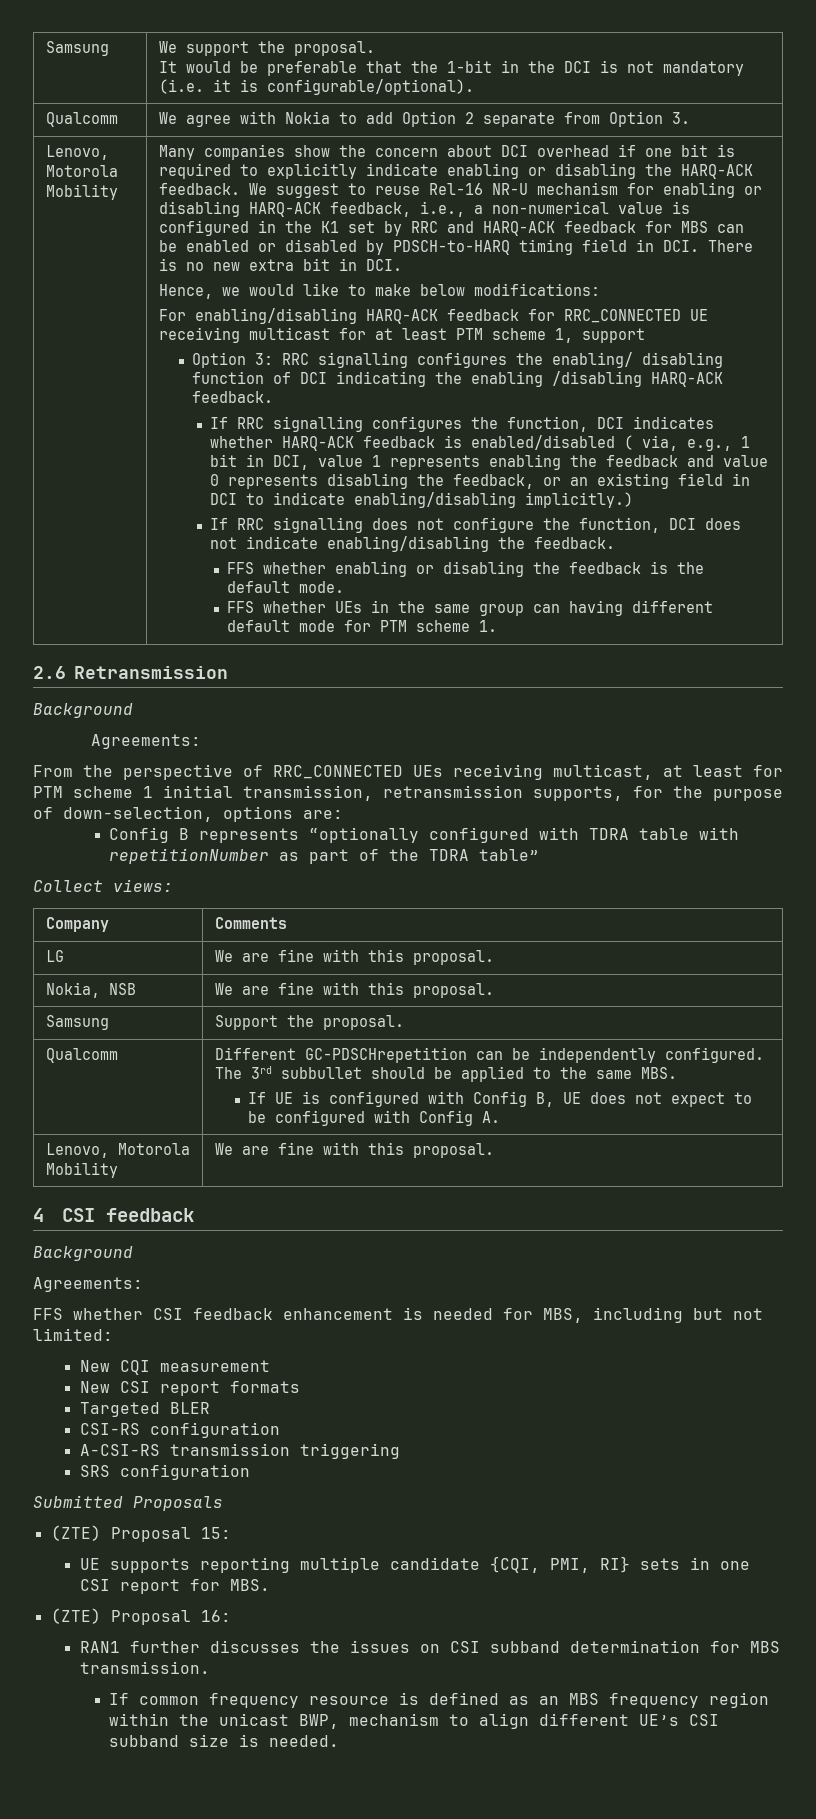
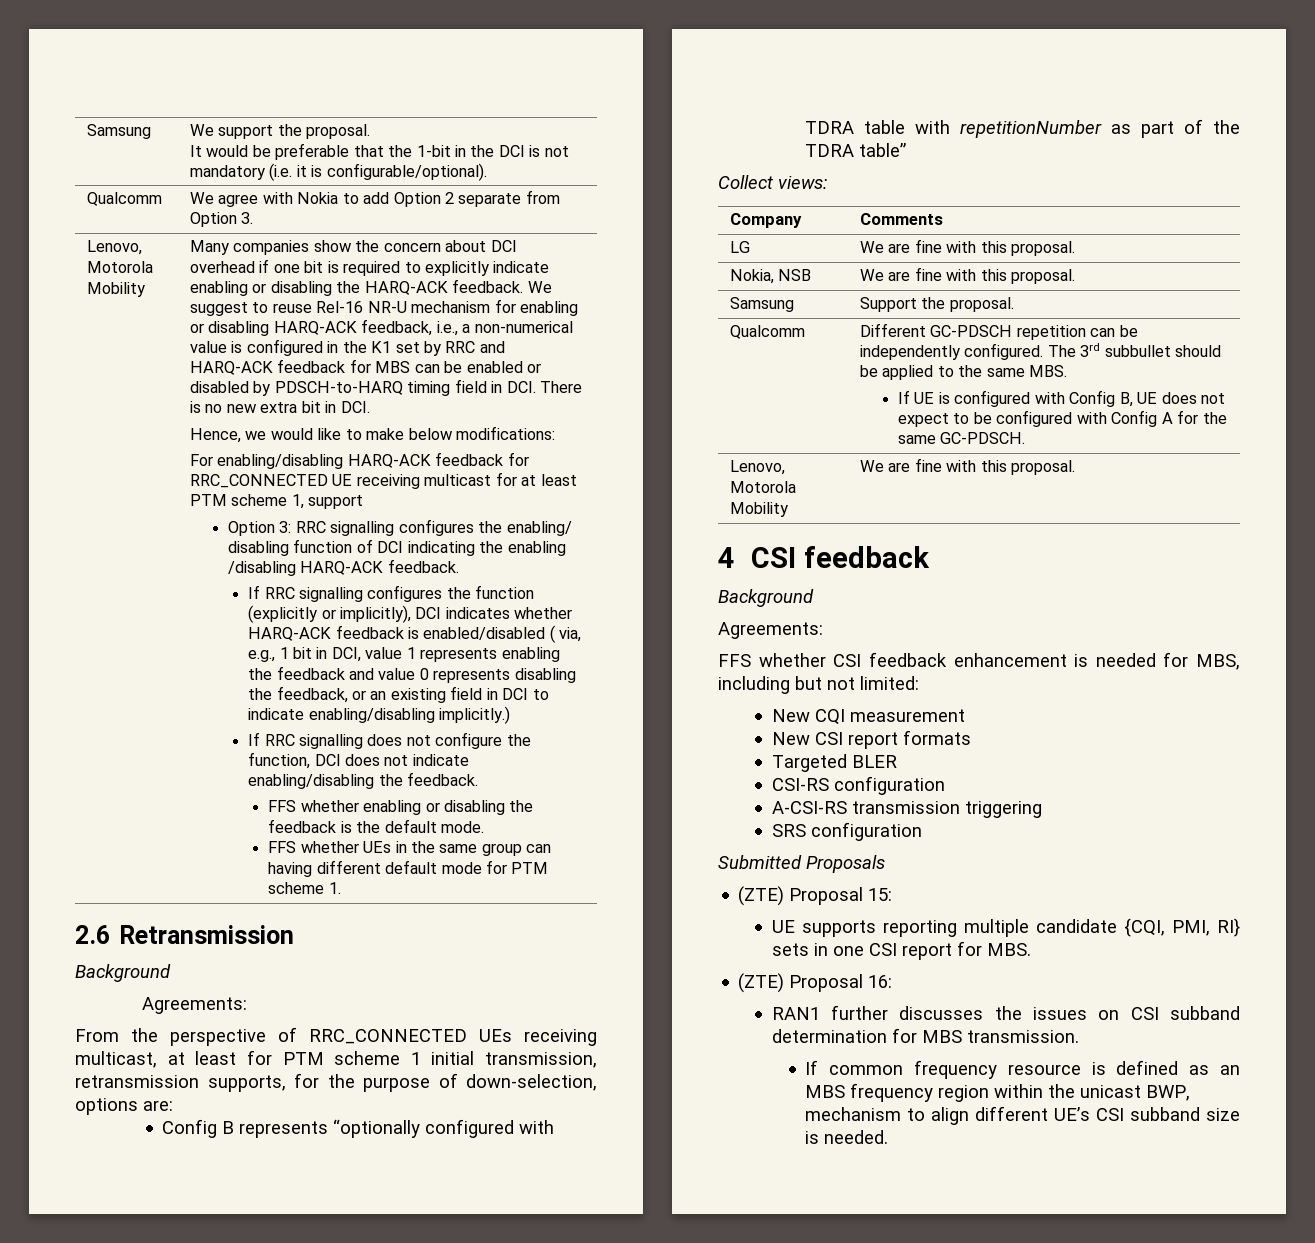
[506,416,588,432] function, -> [475,585,535,599] [248,605,412,623] function (explicitly or implicitly),
[304,1047,467,1063] GC-PDSCHrepetition -> [930,325,1086,340] GC-PDSCH repetition
[482,1111,501,1123] A. -> [1161,410,1227,424] [898,432,1026,444] A for the same GC-PDSCH.

